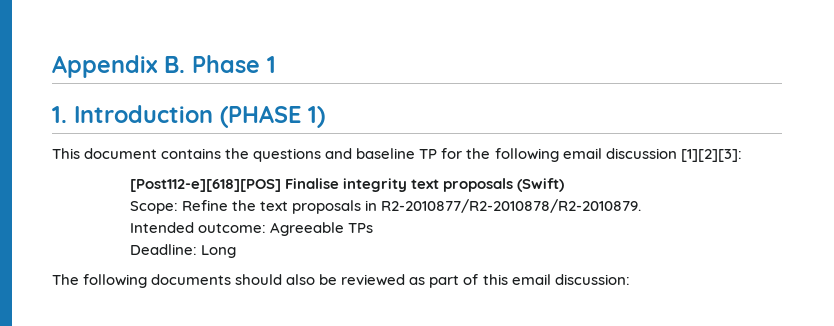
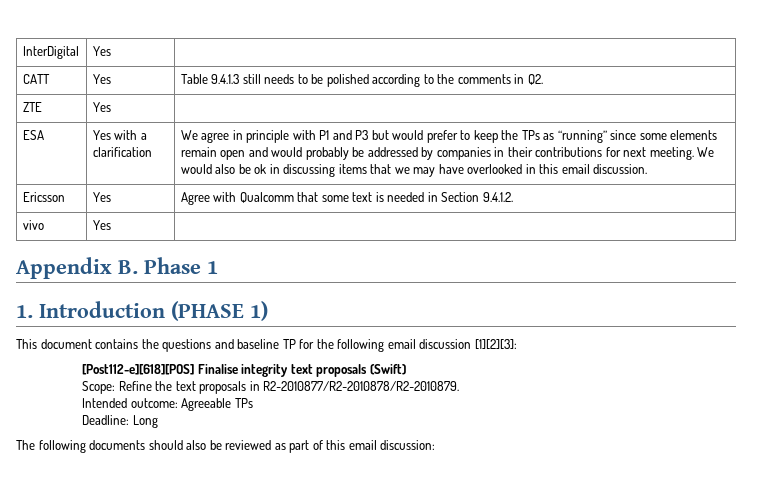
(52, 66) none -> [22,46,79,59] [92,46,111,56] [22,74,50,84] [92,74,111,84] [180,74,543,87] [22,102,42,112] [92,102,111,112] [22,130,44,140] [92,130,147,140] [92,147,152,157] [180,130,718,143] [180,147,715,160] [180,164,648,177] [22,192,65,202] [92,192,111,202] [180,192,513,205] [22,220,44,230] [92,220,111,230] InterDigital | Yes | // CATT | Yes | Table 9.4.1.3 still needs to be polished according to the comments in Q2. // ZTE | Yes | // ESA | Yes with a clarification | We agree in principle with P1 and P3 but would prefer to keep the TPs as “running” since some elements remain open and would probably be addressed by companies in their contributions for next meeting. We would also be ok in discussing items that we may have overlooked in this email discussion. // Ericsson | Yes | Agree with Qualcomm that some text is needed in Section 9.4.1.2. // vivo | Yes | //

